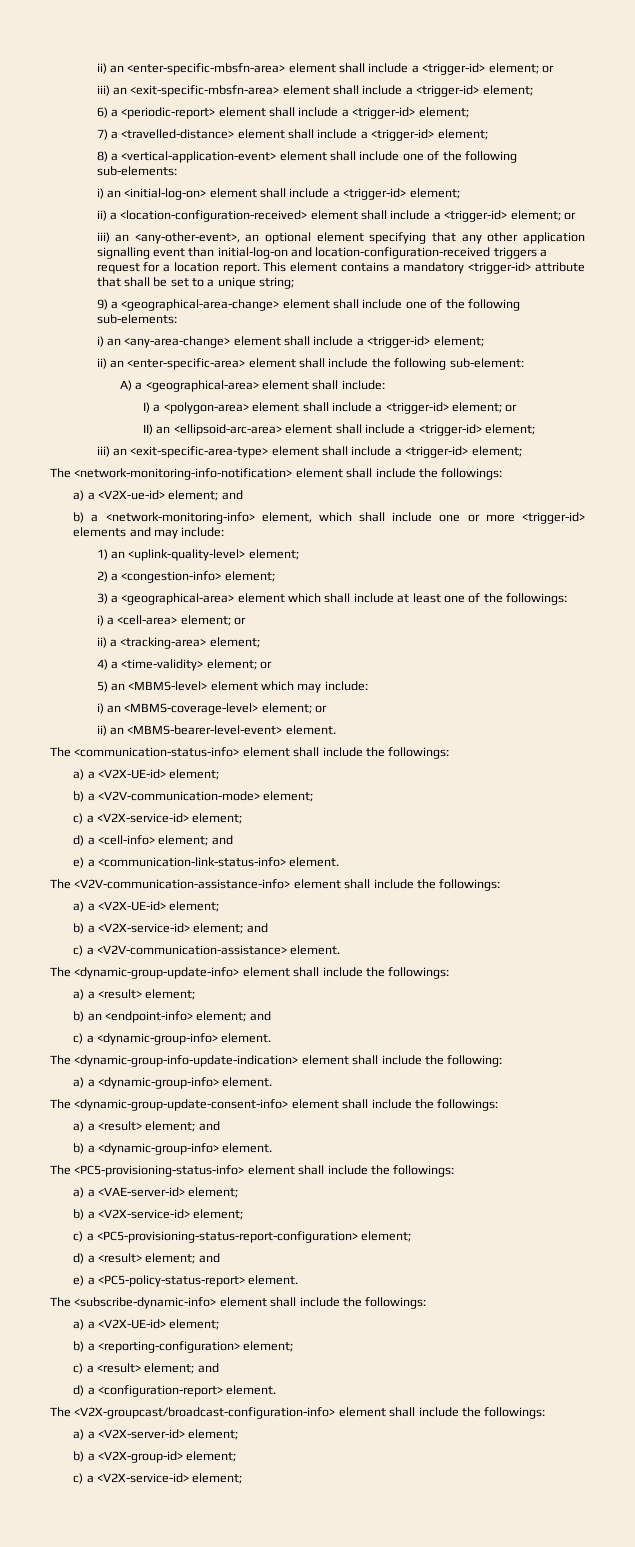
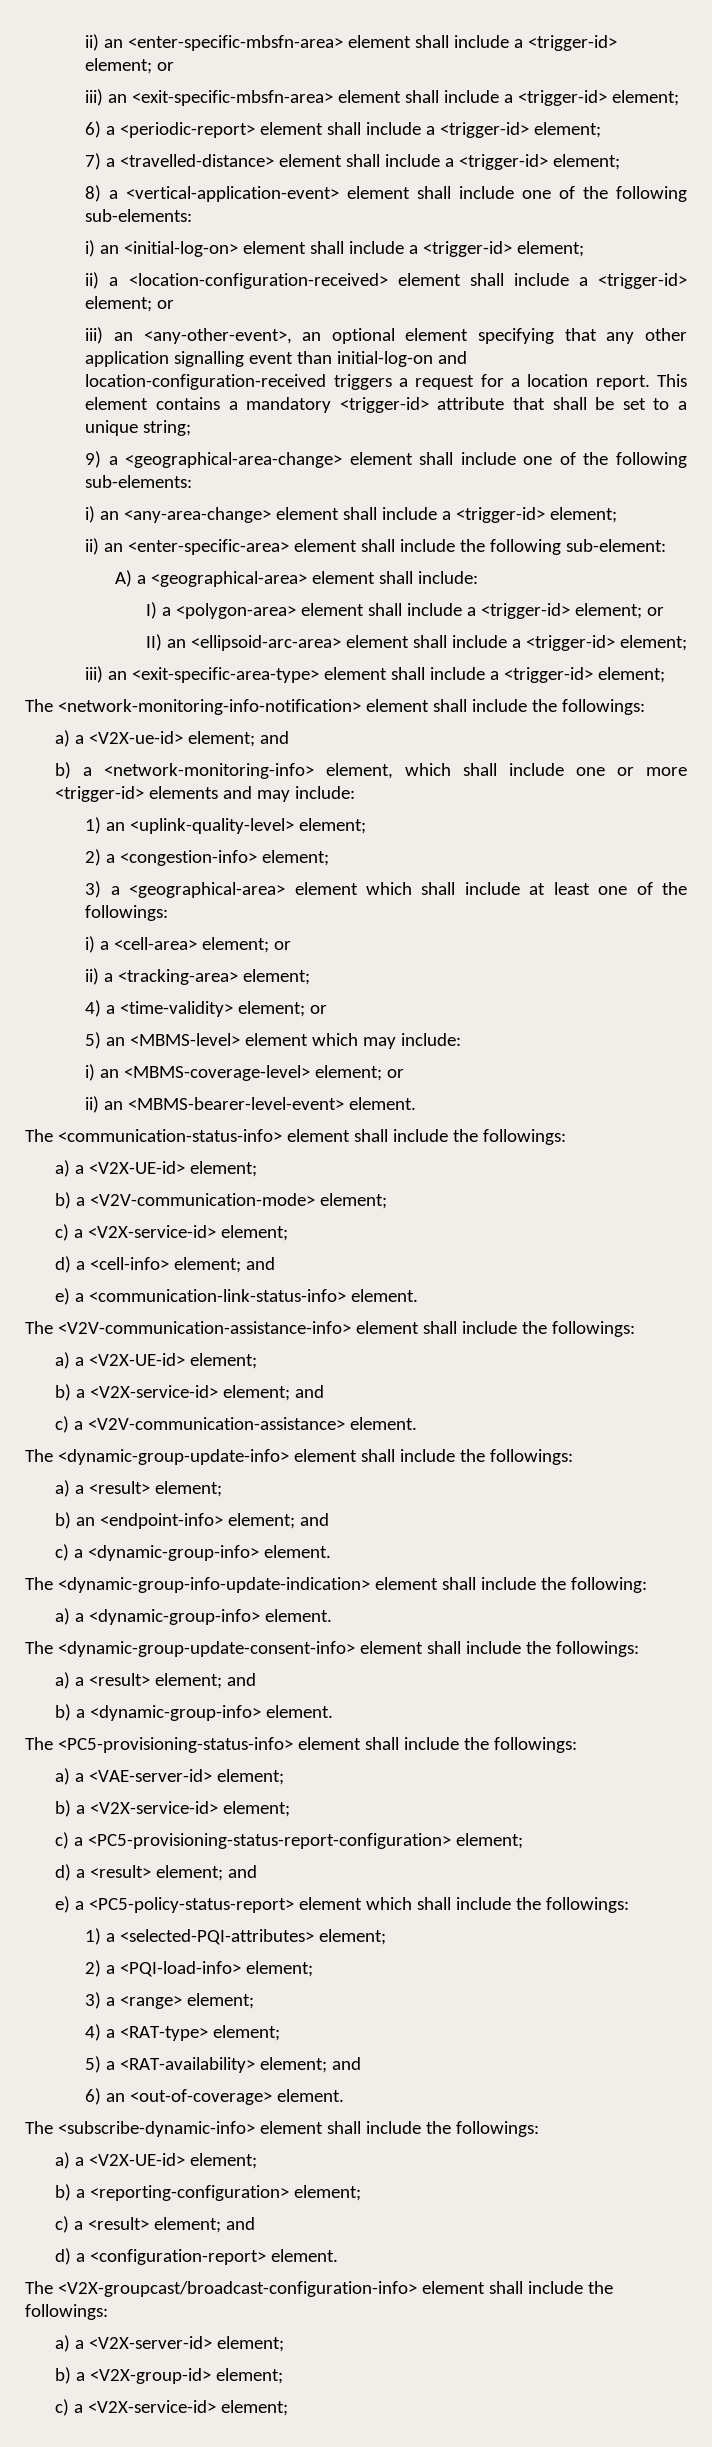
(246, 1281) none -> [299,1897,630,1913] [85,1928,387,1945] [85,1960,314,1977] [85,1992,255,2009] [85,2024,281,2041] [85,2056,362,2073] [85,2088,273,2105] element which shall include the followings: // 1) a <selected-PQI-attributes> element; // 2) a <PQI-load-info> element; // 3) a <range> element; // 4) a <RAT-type> element; // 5) a <RAT-availability> element; and // 6) an <out-of-coverage>

